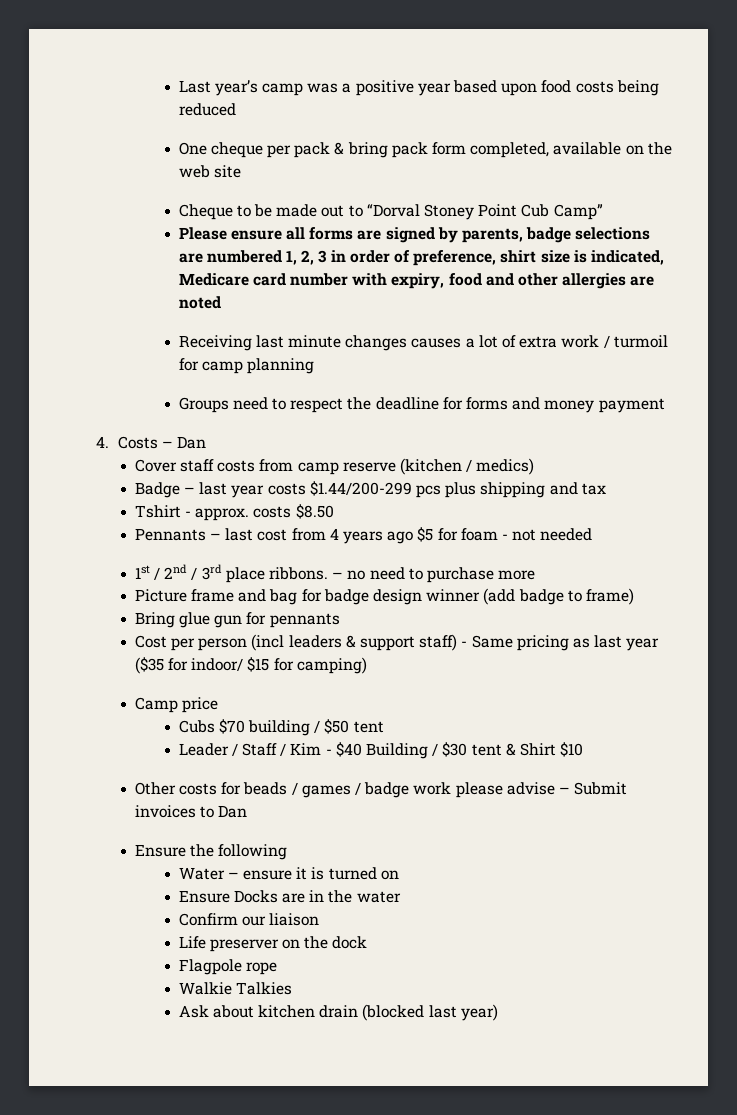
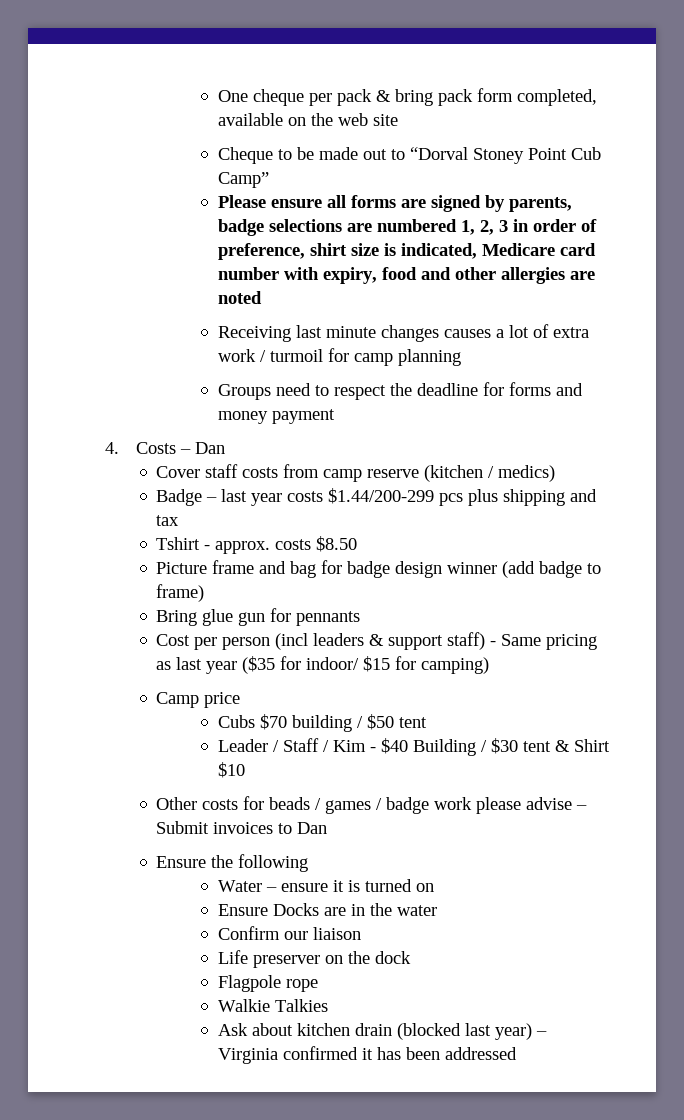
[178,80,659,96] [178,103,236,116] Last year’s camp was a positive year based upon food costs being reduced // -> (218, 96) none
[134,527,593,544] [134,564,536,583] // Pennants – last cost from 4 years ago $5 for foam - not needed // 1st / 2nd / 3rd place ribbons. – no need to purchase more -> (358, 544) none
(498, 1012) none -> [536,1031,548,1036] [218,1046,518,1064] – Virginia confirmed it has been addressed

